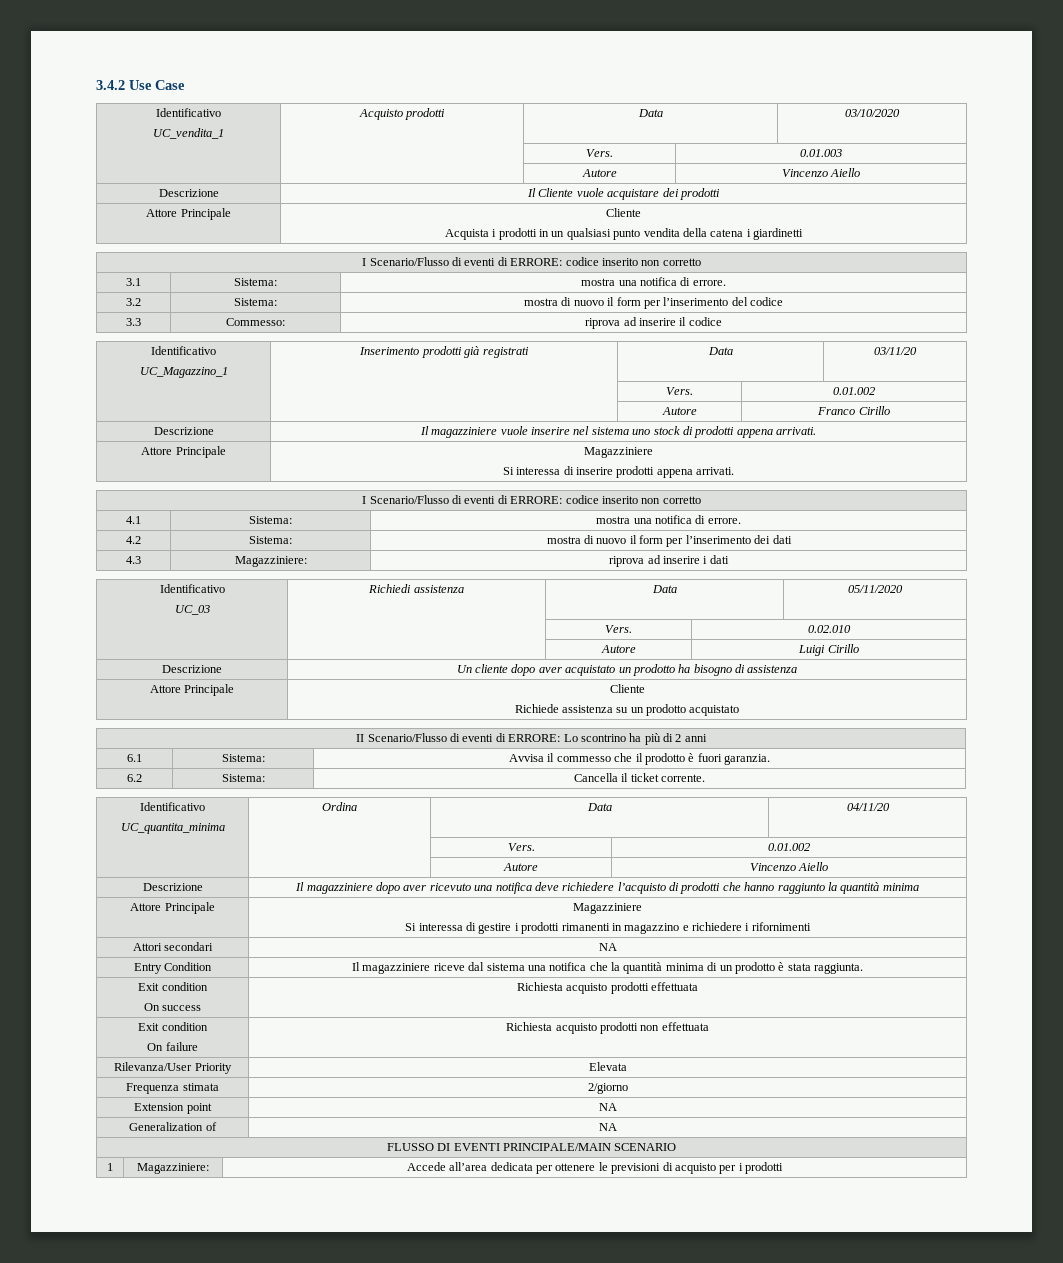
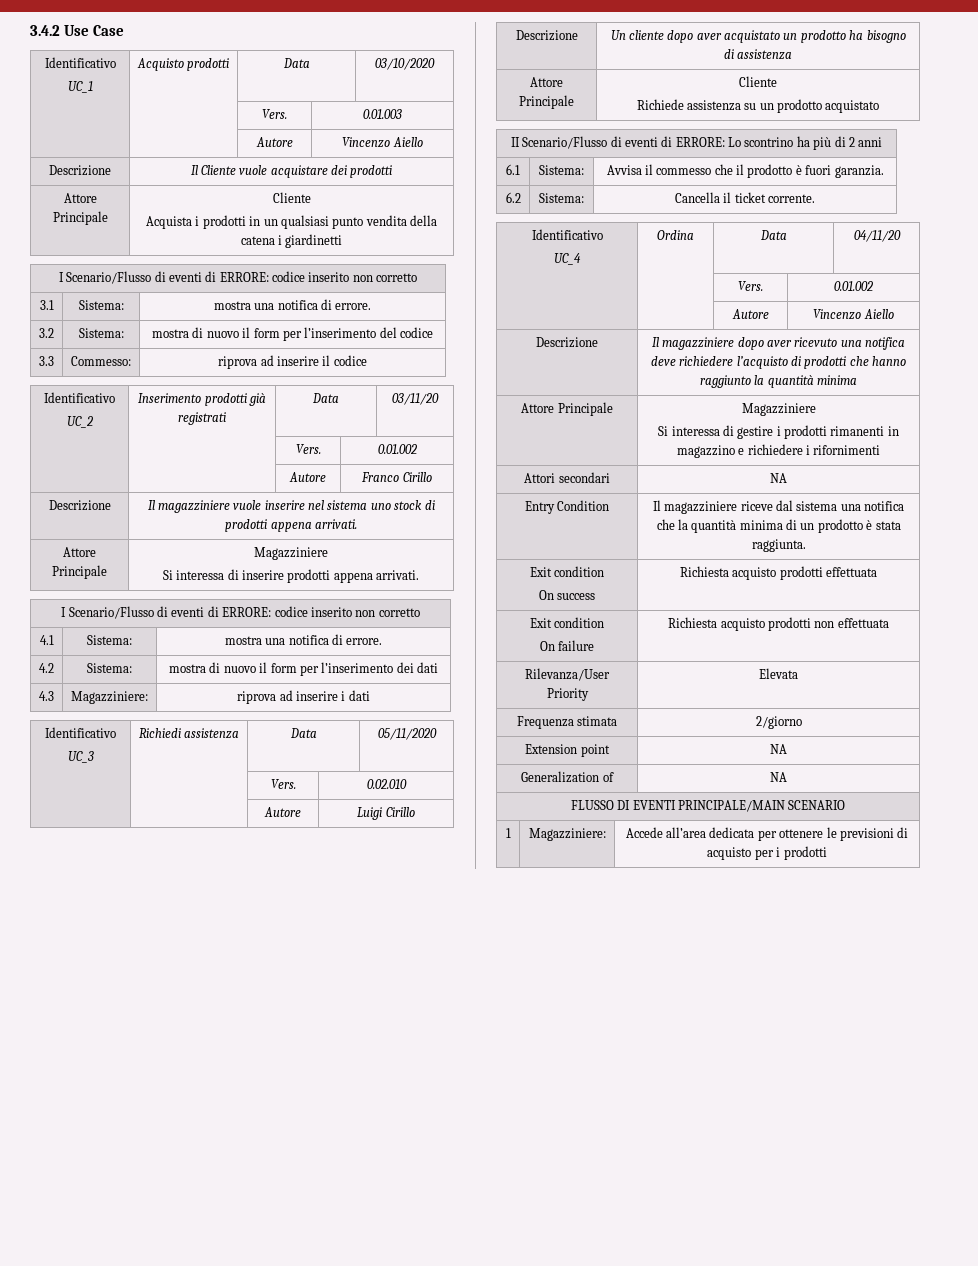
[153,128,224,139] UC_vendita_1 -> [67,81,93,93] UC_1
[139,367,228,378] UC_Magazzino_1 -> [66,416,93,428] UC_2
[174,605,210,615] UC_03 -> [67,751,94,763] UC_3
[120,823,225,834] UC_quantita_minima -> [554,253,581,265] UC_4

